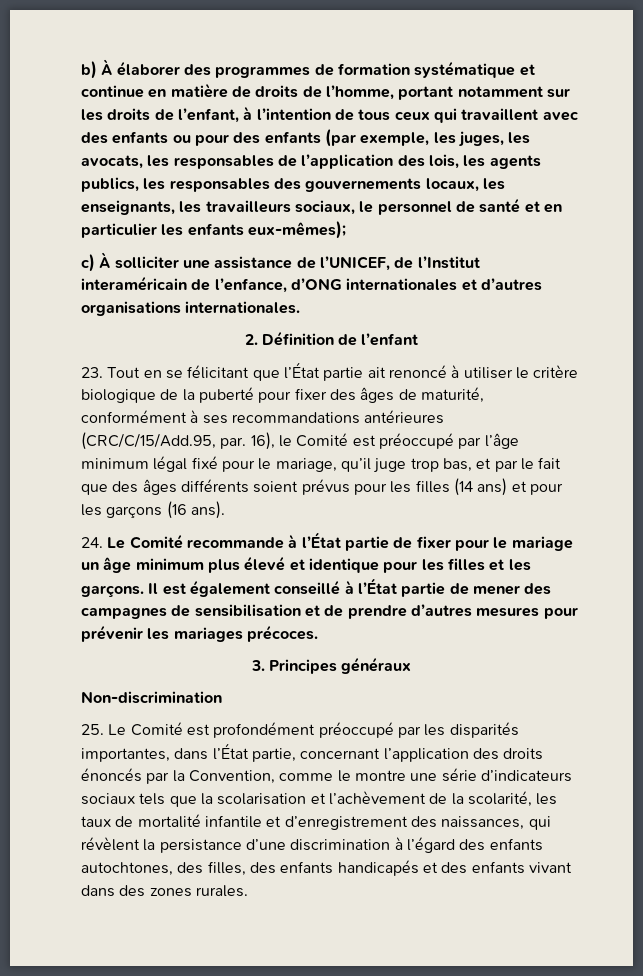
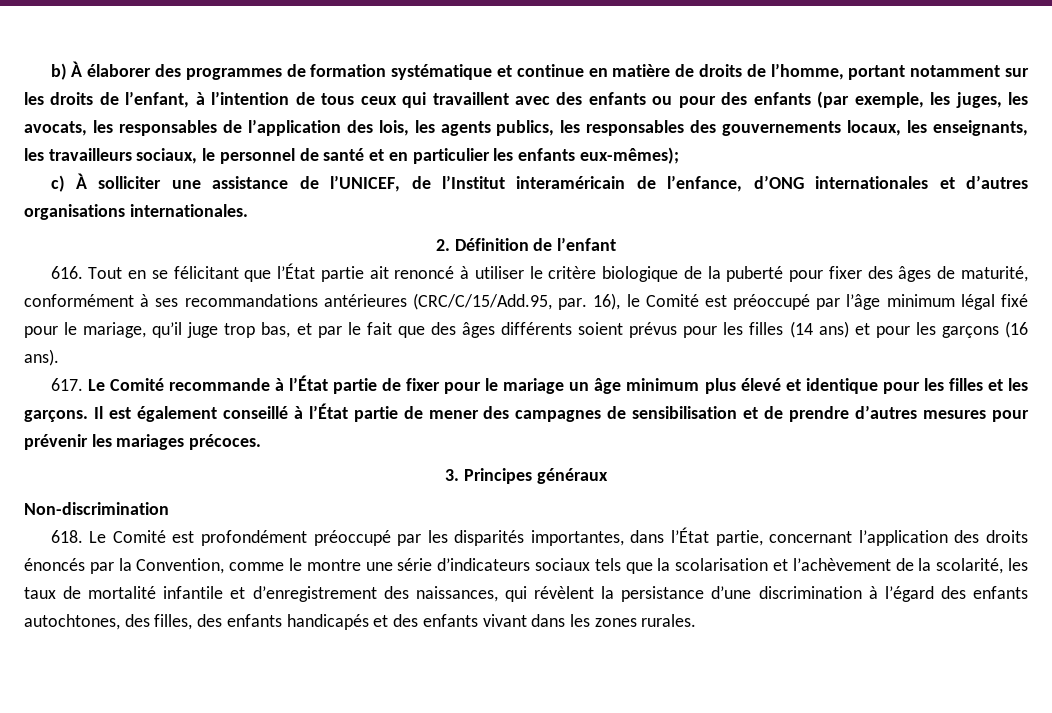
[81,367,103,378] 23. -> [50,266,83,279] 616.
[81,537,103,548] 24. -> [50,378,83,391] 617.
[81,724,104,735] 25. -> [50,530,83,543] 618.
[119,885,146,897] des -> [569,614,590,627] les

